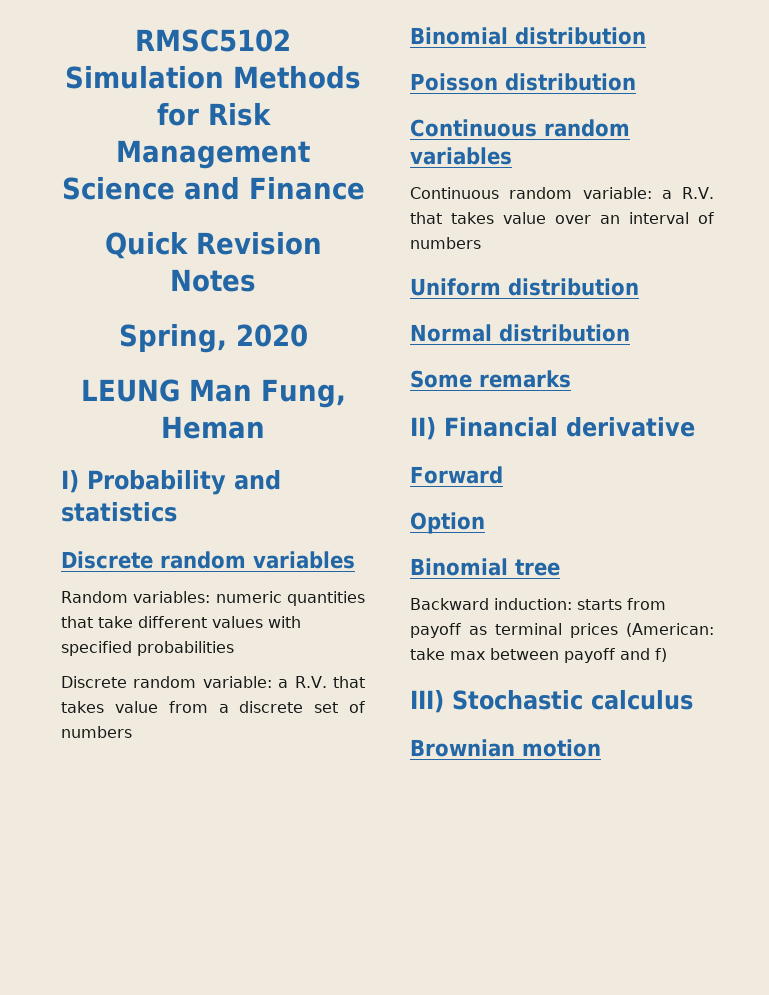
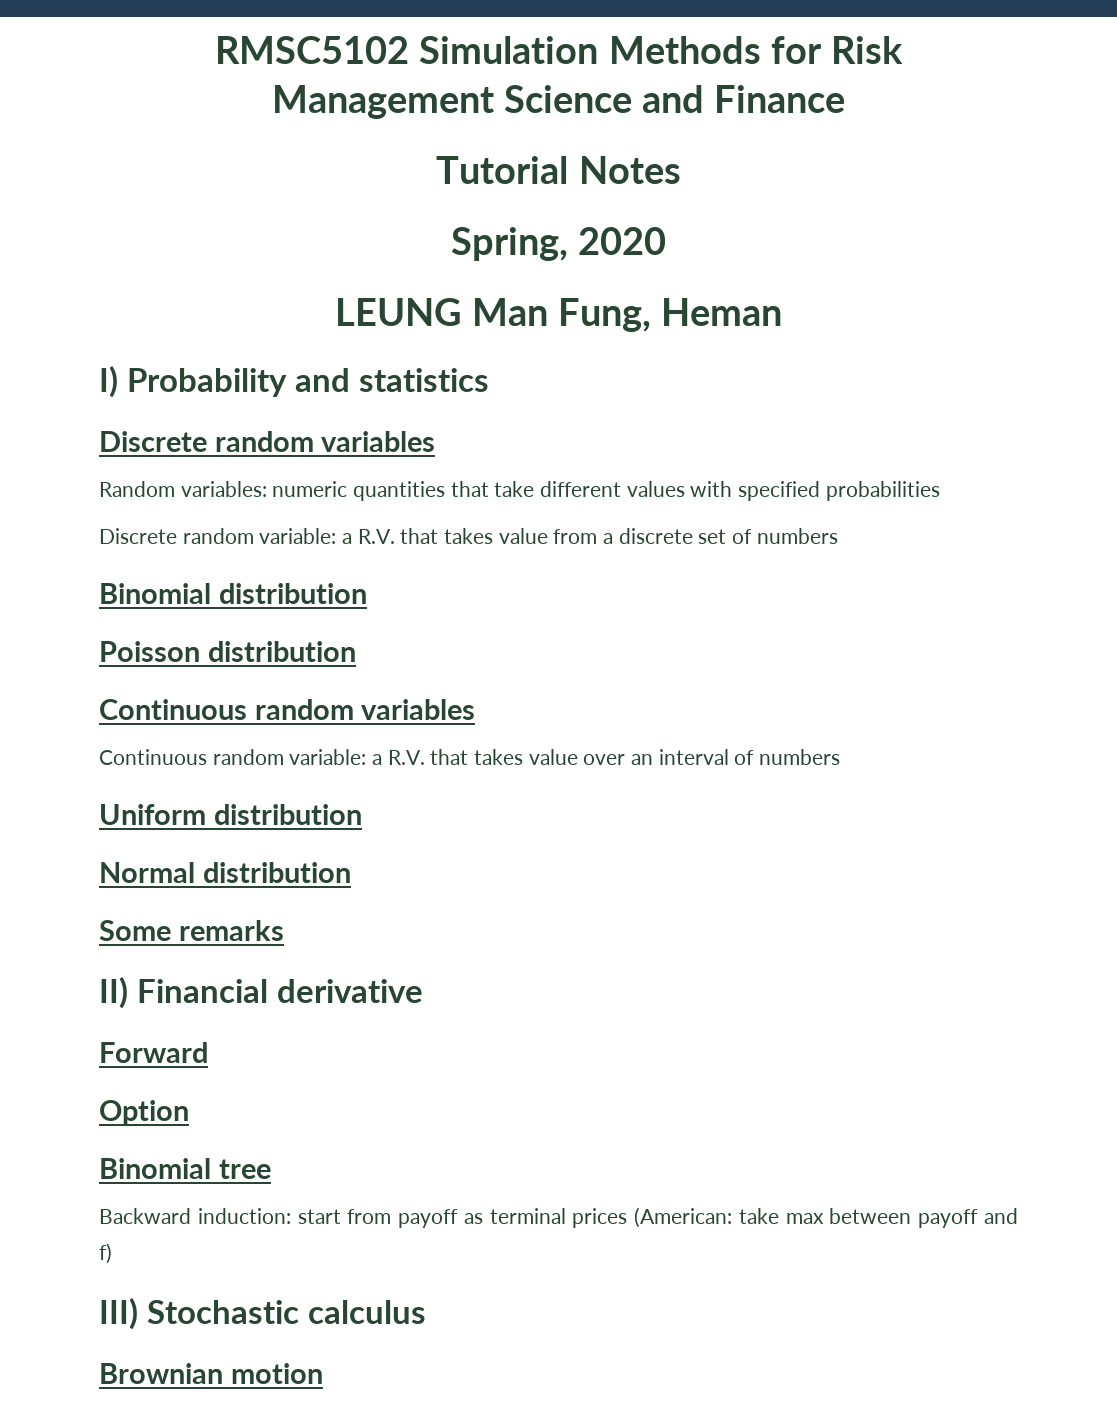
[104,231,322,259] Quick Revision -> [436,156,569,184] Tutorial
[577,599,622,610] starts -> [297,1209,341,1224] start

